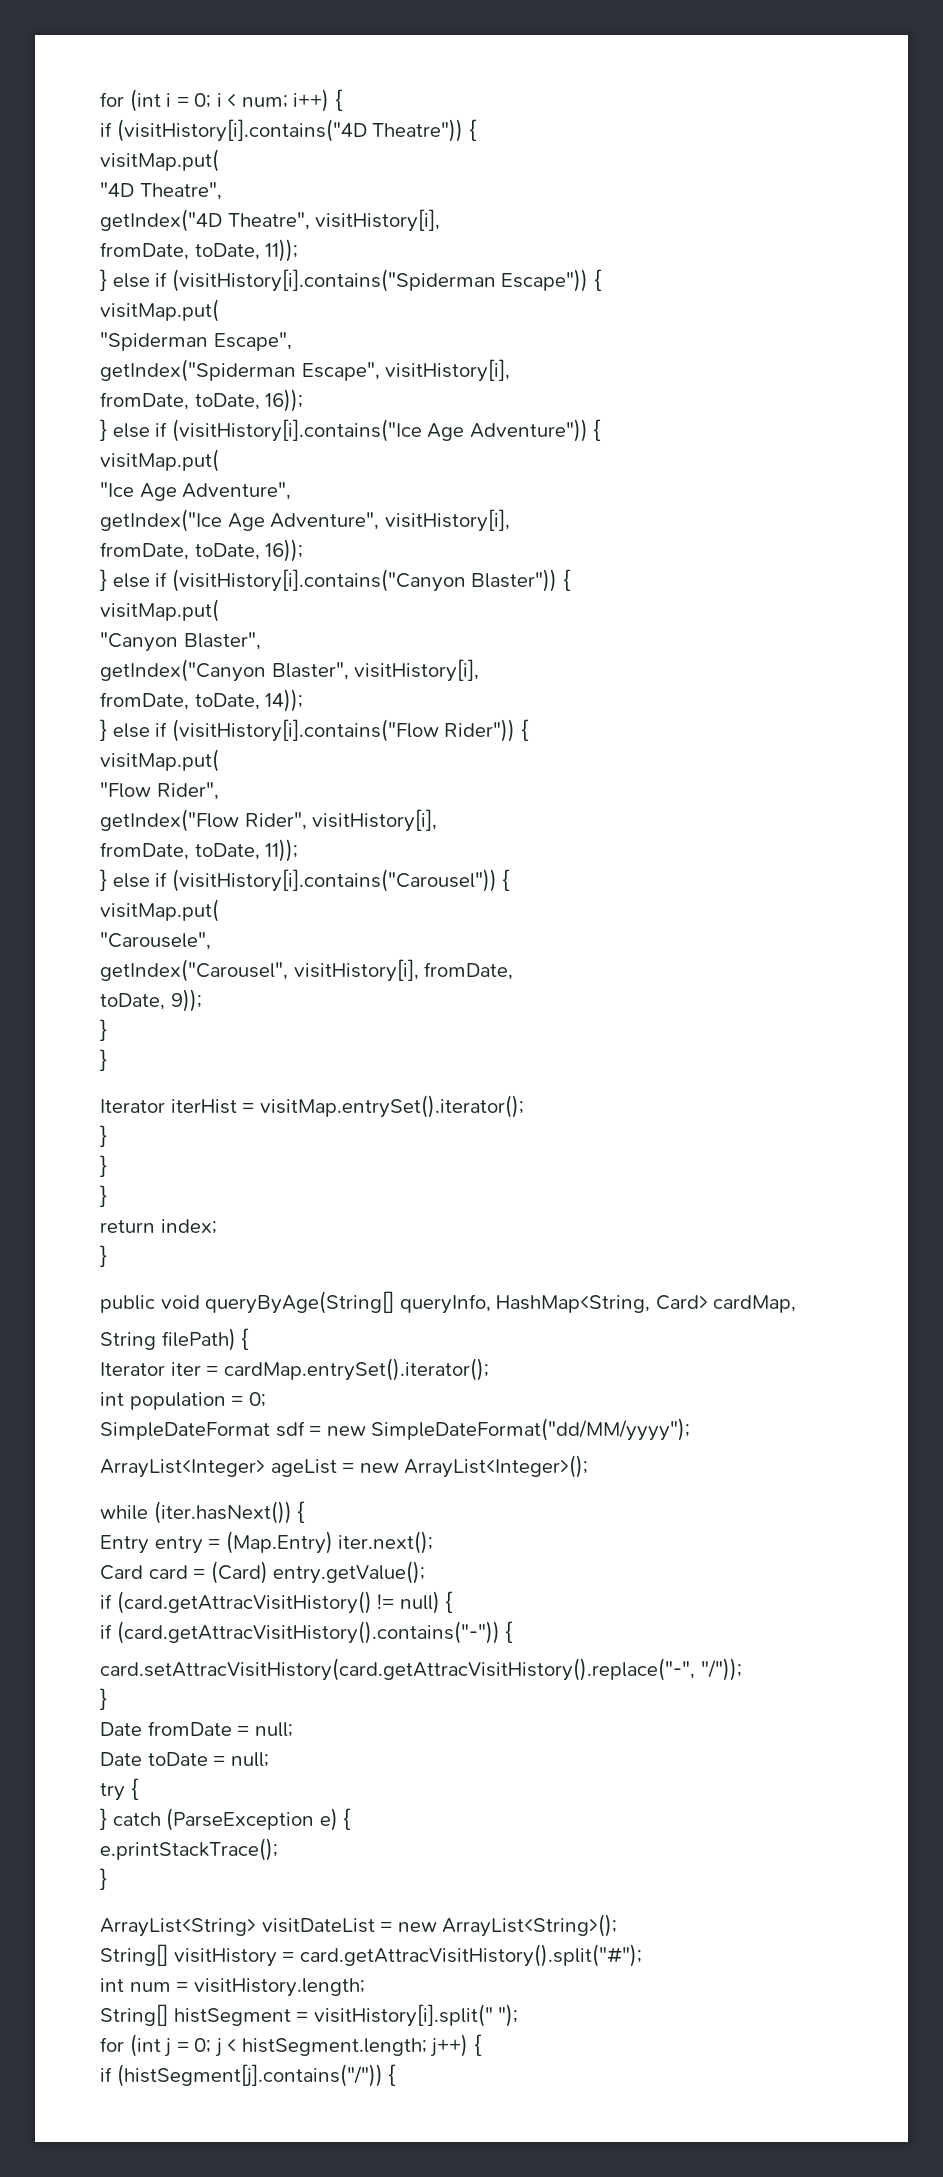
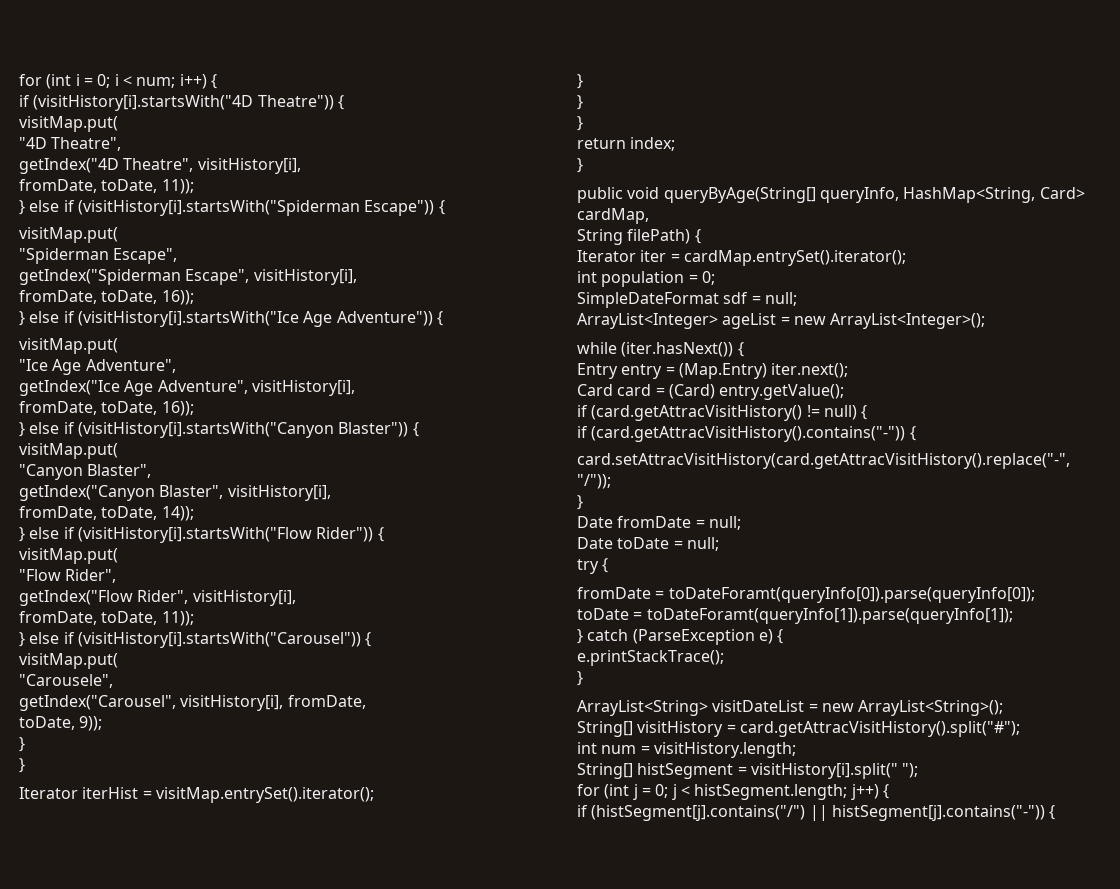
[116,119,367,142] (visitHistory[i].contains("4D -> [33,95,254,111] (visitHistory[i].startsWith("4D
[171,269,496,292] (visitHistory[i].contains("Spiderman -> [77,200,360,216] (visitHistory[i].startsWith("Spiderman
[171,419,422,442] (visitHistory[i].contains("Ice -> [77,311,299,327] (visitHistory[i].startsWith("Ice
[171,569,466,592] (visitHistory[i].contains("Canyon -> [77,422,334,438] (visitHistory[i].startsWith("Canyon
[171,719,439,742] (visitHistory[i].contains("Flow -> [77,527,312,543] (visitHistory[i].startsWith("Flow
[171,869,497,892] (visitHistory[i].contains("Carousel")) -> [77,632,361,648] (visitHistory[i].startsWith("Carousel"))
[326,1418,691,1441] new SimpleDateFormat("dd/MM/yyyy"); -> [764,292,797,306] null;
(139, 1789) none -> [577,587,1035,603] [577,608,1013,624] // fromDate = toDateForamt(queryInfo[0]).parse(queryInfo[0]); // toDate = toDateForamt(queryInfo[1]).parse(queryInfo[1]);
[116,2064,383,2087] (histSegment[j].contains("/")) -> [591,805,1045,821] (histSegment[j].contains("/") || histSegment[j].contains("-"))

